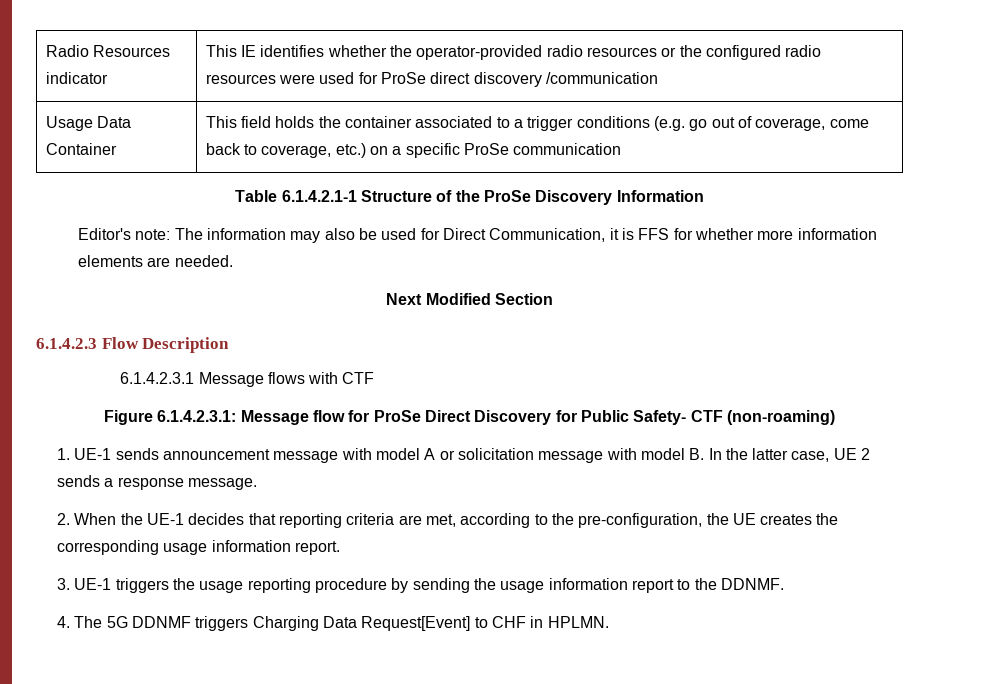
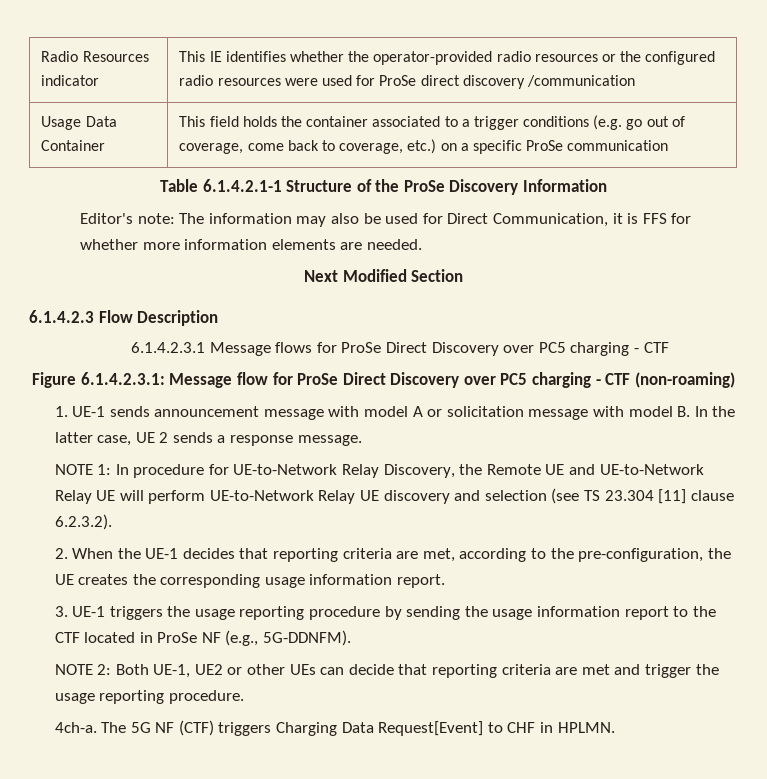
[308,372,339,384] with -> [316,342,639,356] for ProSe Direct Discovery over PC5 charging -
[555,410,687,425] for Public Safety- -> [463,372,601,388] over PC5 charging -
(258, 484) none -> [54,464,704,478] [54,488,734,504] [54,514,112,530] // NOTE 1: In procedure for UE-to-Network Relay Discovery, the Remote UE and UE-to-Network Relay UE will perform UE-to-Network Relay UE discovery and selection (see TS 23.304 [11] clause 6.2.3.2).
[720,578,784,590] [57,616,192,628] DDNMF. // 4. The 5G DDNMF -> [54,630,352,646] [54,664,719,678] [54,690,244,704] [54,720,214,736] CTF located in ProSe NF (e.g., 5G-DDNFM). // NOTE 2: Both UE-1, UE2 or other UEs can decide that reporting criteria are met and trigger the usage reporting procedure. // 4ch-a. The 5G NF (CTF)

